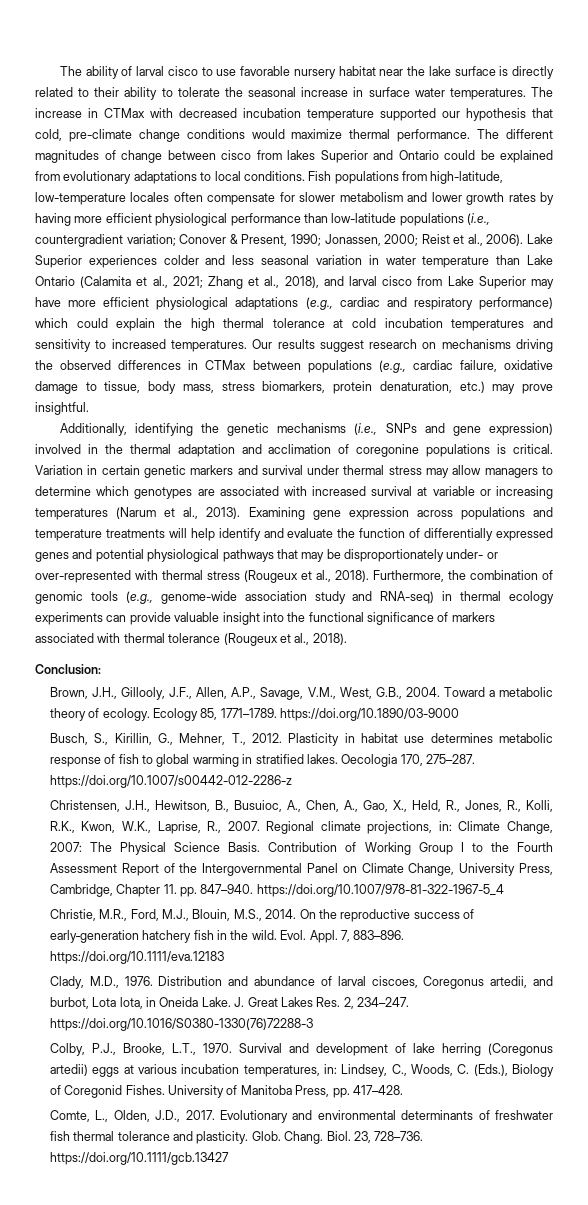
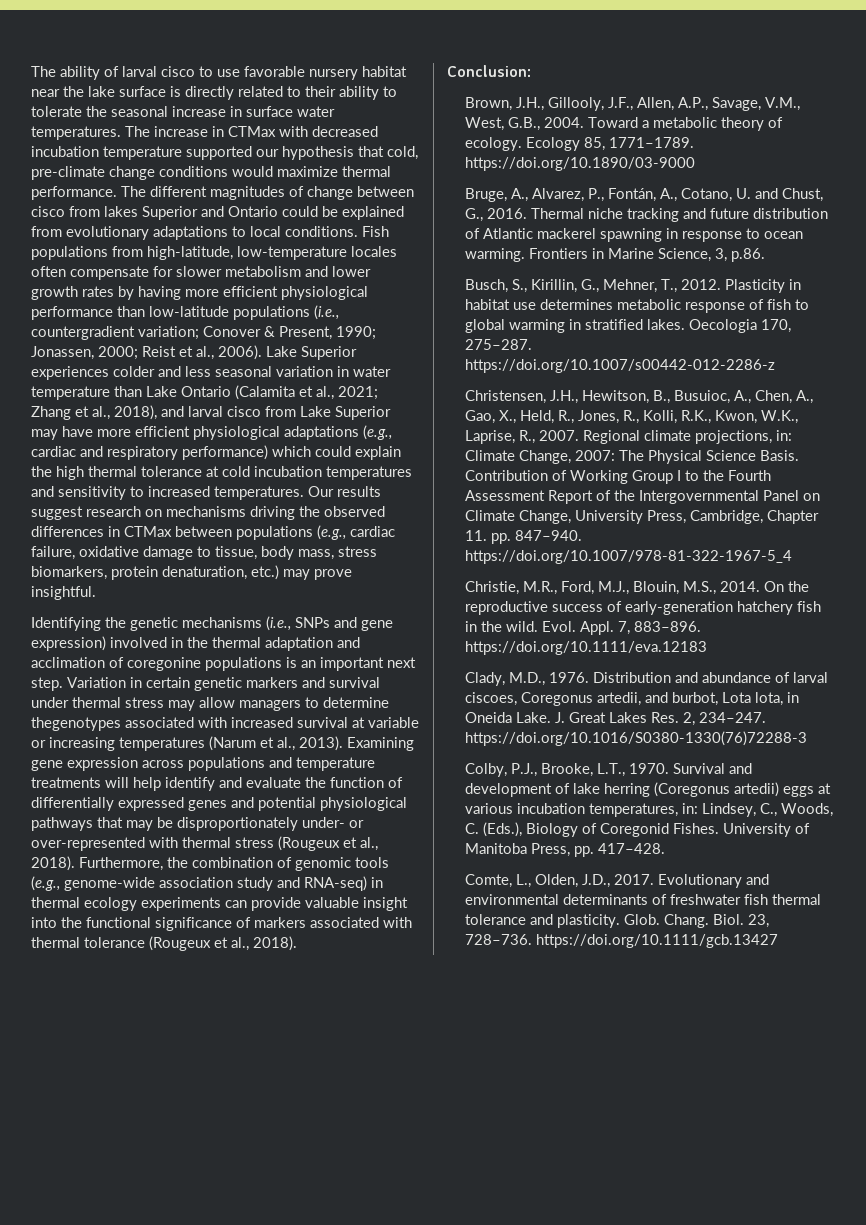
[59,423,193,436] Additionally, identifying -> [31,617,101,631] Identifying
[513,444,554,454] critical. -> [301,657,416,671] [31,677,63,691] an important next step.
[96,486,215,499] which genotypes are -> [31,717,121,731] thegenotypes
(460, 714) none -> [465,188,824,202] [465,208,829,222] [465,228,804,242] [465,248,766,262] // Bruge, A., Alvarez, P., Fontán, A., Cotano, U. and Chust, G., 2016. Thermal niche tracking and future distribution of Atlantic mackerel spawning in response to ocean warming. Frontiers in Marine Science, 3, p.86.

